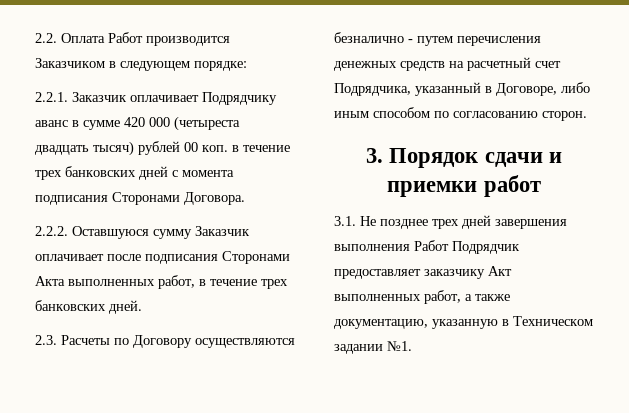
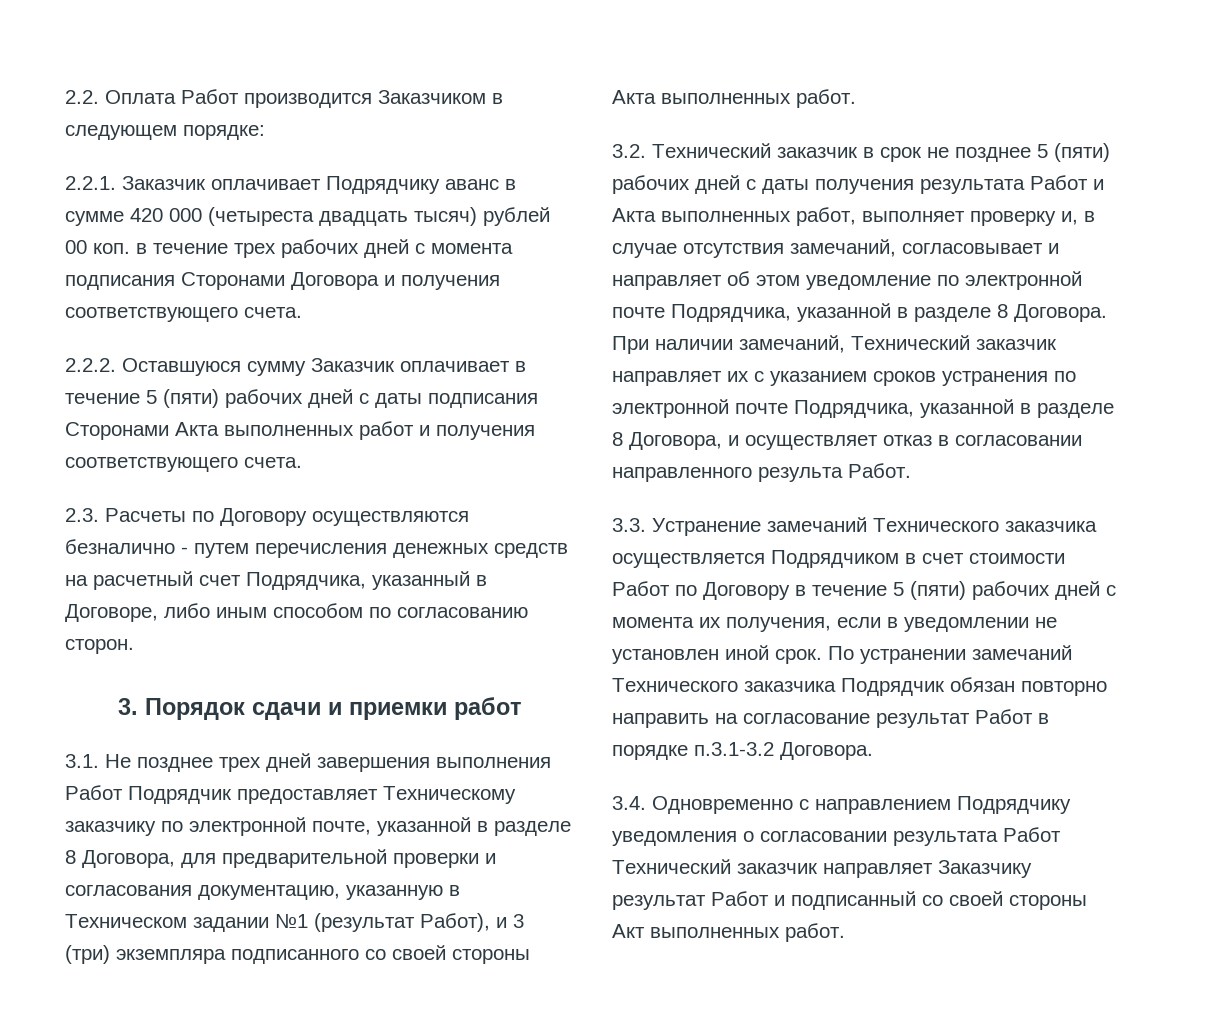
[65,166,136,177] банковских -> [281,239,359,258] рабочих
[184,192,245,205] Договора. -> [291,272,500,290] [65,307,302,322] Договора и получения соответствующего счета.
[107,251,290,264] [35,275,288,289] [35,300,142,314] после подписания Сторонами Акта выполненных работ, в течение трех банковских дней. -> [515,361,526,372] [65,389,538,408] [65,421,535,440] [65,457,302,472] в течение 5 (пяти) рабочих дней с даты подписания Сторонами Акта выполненных работ и получения соответствующего счета.
[424,266,512,279] [334,290,510,304] заказчику Акт выполненных работ, а также -> [383,786,516,804] [65,817,571,836] [65,849,496,868] [65,885,192,896] Техническому заказчику по электронной почте, указанной в разделе 8 Договора, для предварительной проверки и согласования
[387,341,412,351] №1. -> [275,913,524,932] [65,945,530,964] [612,89,856,108] [612,143,1110,162] [612,175,1104,194] [612,207,1095,226] [612,239,1059,258] [612,271,1082,290] [612,303,1107,322] [612,335,1057,354] [612,371,1076,386] [612,399,1114,418] [612,432,1082,450] [612,463,911,482] [612,517,1097,536] [612,550,1065,568] [612,581,1116,600] [612,617,1057,632] [612,645,1072,664] [612,677,1107,696] [612,709,1049,728] [612,742,873,760] [612,796,1071,814] [612,827,1061,846] [612,859,1032,878] [612,891,1087,910] [612,923,845,942] №1 (результат Работ), и 3 (три) экземпляра подписанного со своей стороны Акта выполненных работ. // 3.2. Технический заказчик в срок не позднее 5 (пяти) рабочих дней с даты получения результата Работ и Акта выполненных работ, выполняет проверку и, в случае отсутствия замечаний, согласовывает и направляет об этом уведомление по электронной почте Подрядчика, указанной в разделе 8 Договора. При наличии замечаний, Технический заказчик направляет их с указанием сроков устранения по электронной почте Подрядчика, указанной в разделе 8 Договора, и осуществляет отказ в согласовании направленного результа Работ. // 3.3. Устранение замечаний Технического заказчика осуществляется Подрядчиком в счет стоимости Работ по Договору в течение 5 (пяти) рабочих дней с момента их получения, если в уведомлении не установлен иной срок. По устранении замечаний Технического заказчика Подрядчик обязан повторно направить на согласование результат Работ в порядке п.3.1-3.2 Договора. // 3.4. Одновременно с направлением Подрядчику уведомления о согласовании результата Работ Технический заказчик направляет Заказчику результат Работ и подписанный со своей стороны Акт выполненных работ.

